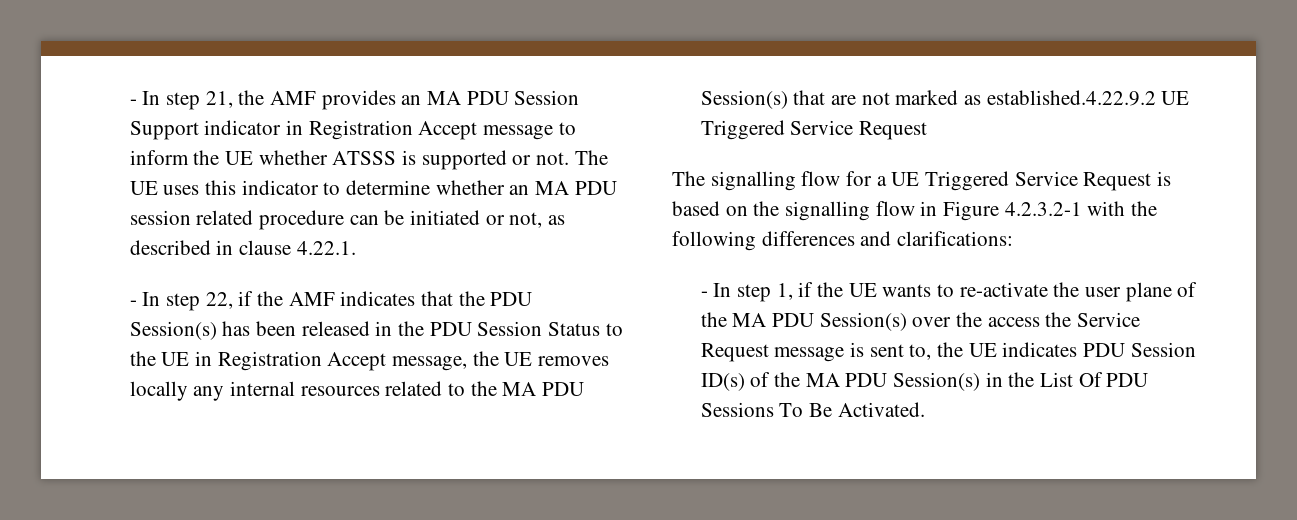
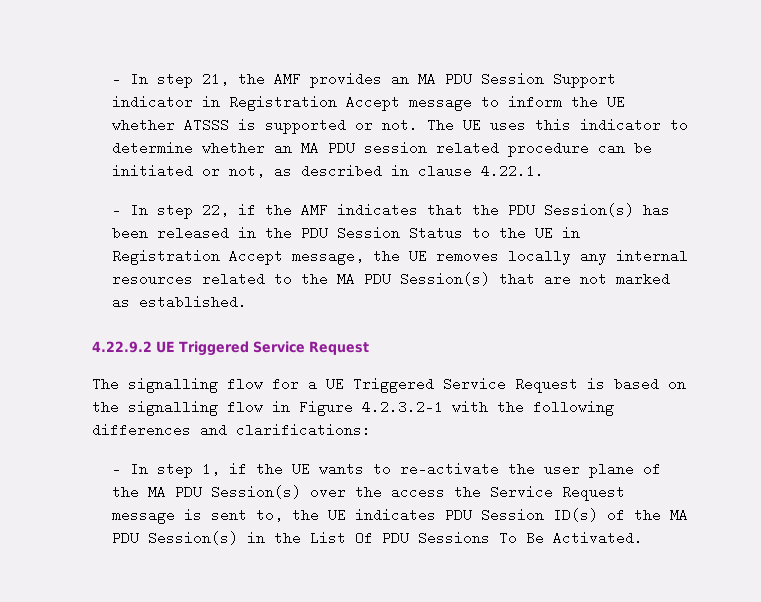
[986,90,1156,106] established.4.22.9.2 -> [138,295,247,309] [92,341,152,353] established. // 4.22.9.2

